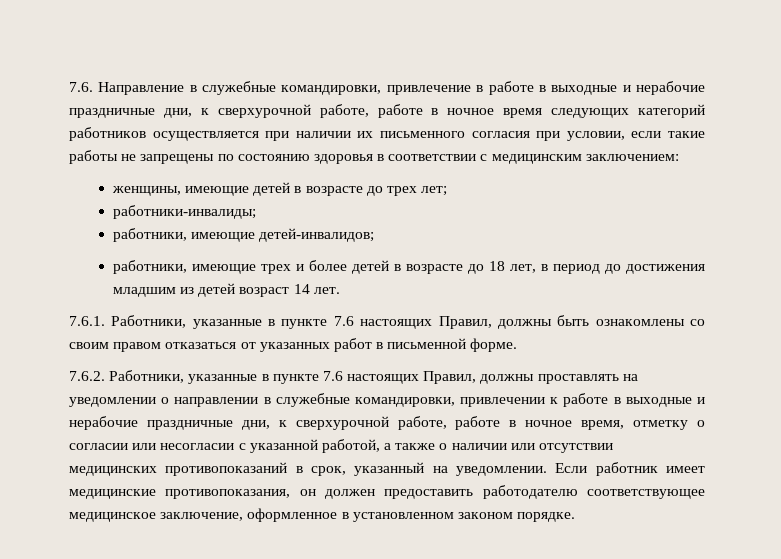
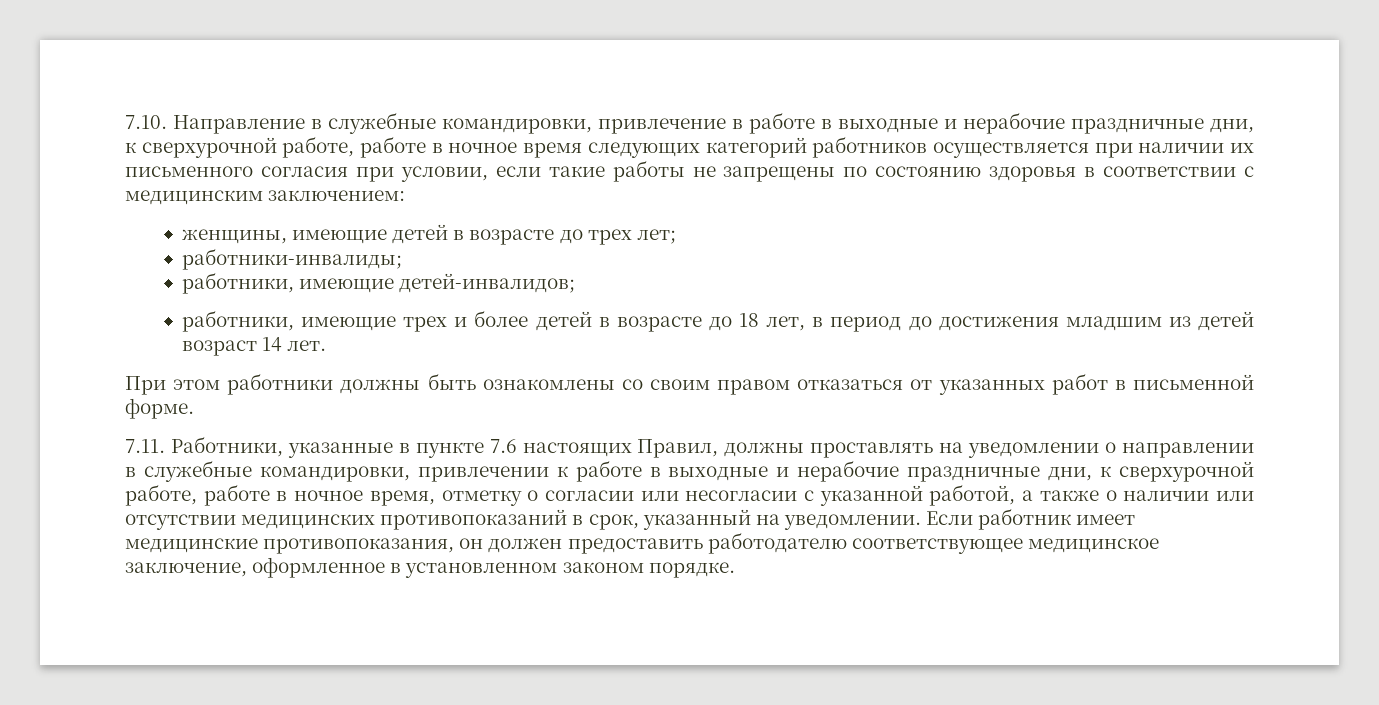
[69,82,93,92] 7.6. -> [125,115,167,129] 7.10.
[69,315,492,329] 7.6.1. Работники, указанные в пункте 7.6 настоящих Правил, -> [125,373,334,395] При этом работники
[69,371,105,381] 7.6.2. -> [125,439,165,453] 7.11.

